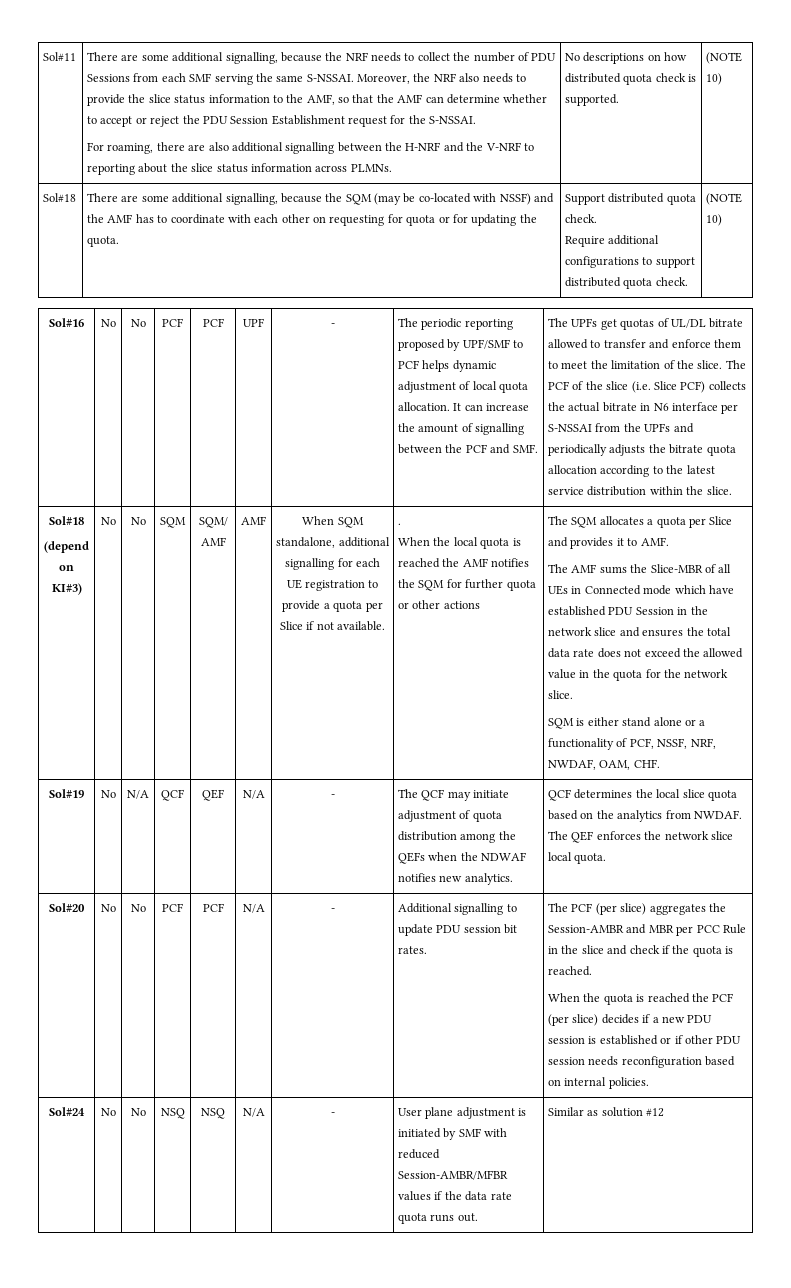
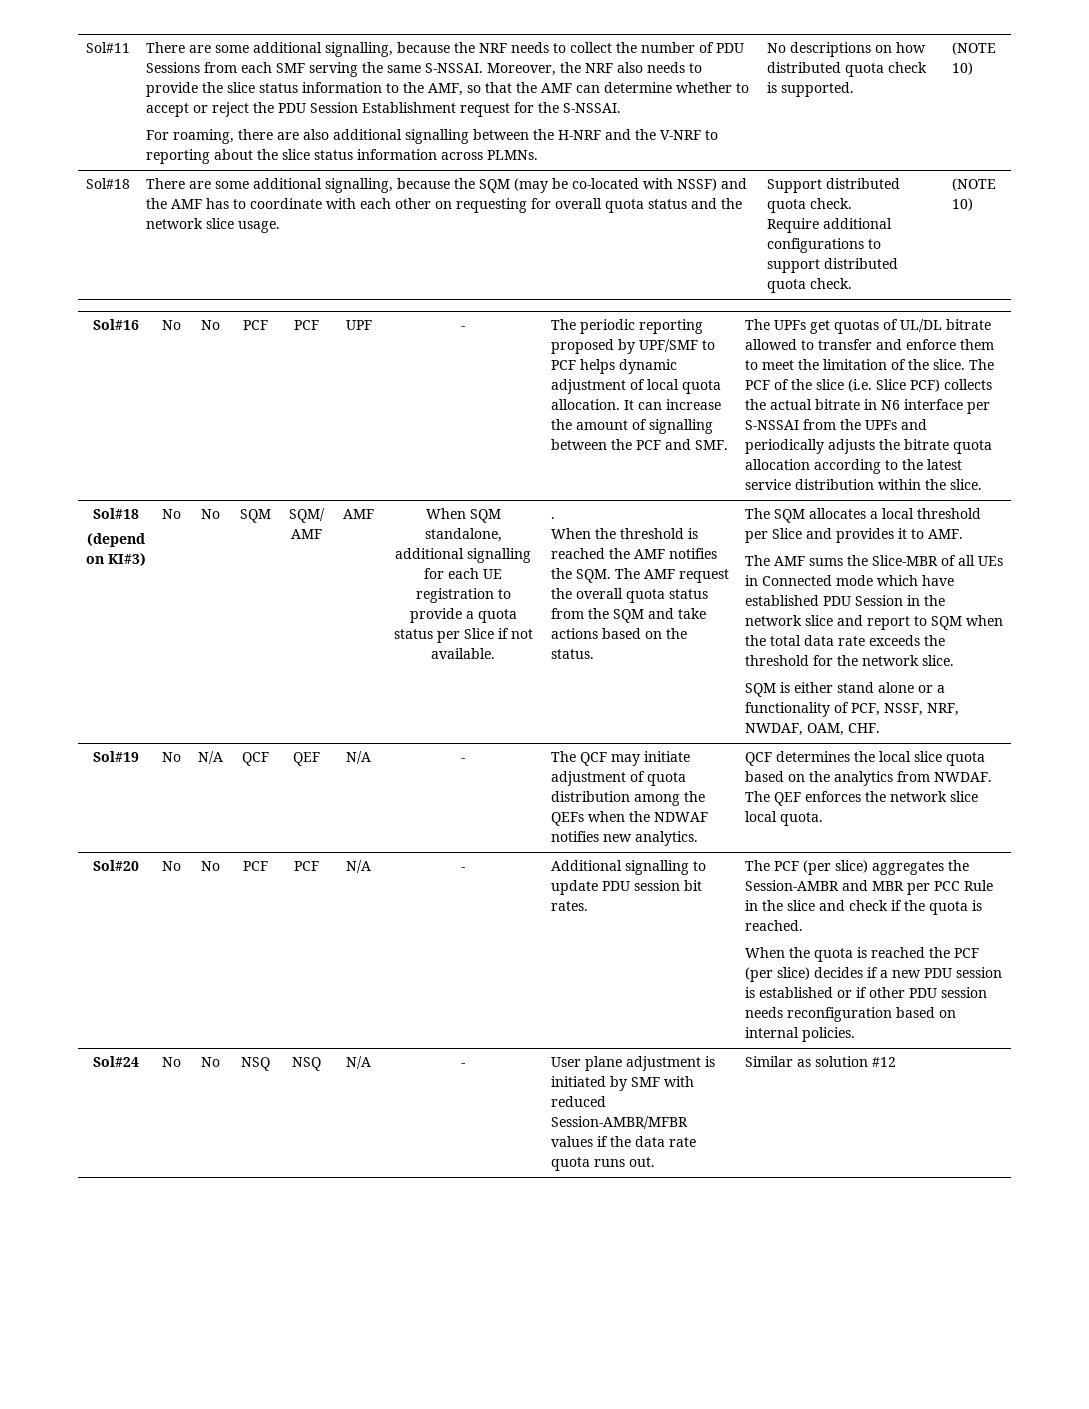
[406,214,537,226] [87,236,120,247] quota or for updating the quota. -> [554,198,742,213] [145,218,280,233] overall quota status and the network slice usage.
(363, 606) none -> [393,629,433,639] status
[453,537,510,549] local quota -> [619,528,684,539] threshold
[418,579,536,591] [398,600,480,609] SQM for further quota or other actions -> [575,568,729,583] [550,588,708,603] [550,608,706,623] [550,628,687,639] [550,649,594,659] SQM. The AMF request the overall quota status from the SQM and take actions based on the status.
[656,517,686,528] quota -> [881,508,981,519] local threshold
[642,627,731,637] [548,648,744,658] [548,669,643,681] ensures the total data rate does not exceed the allowed value in the quota -> [866,615,1003,630] [744,635,945,646] [744,655,809,666] report to SQM when the total data rate exceeds the threshold

